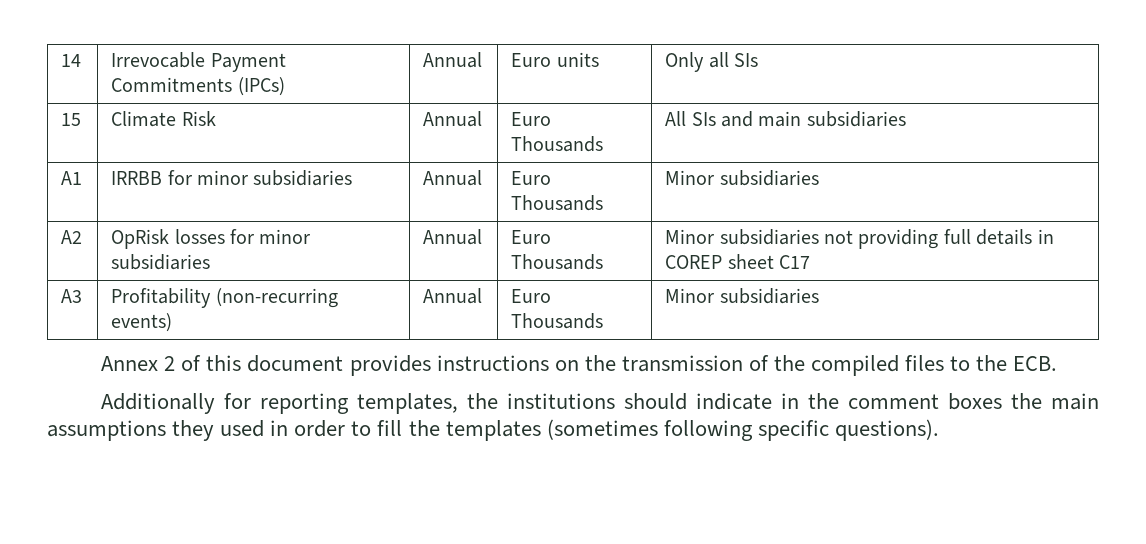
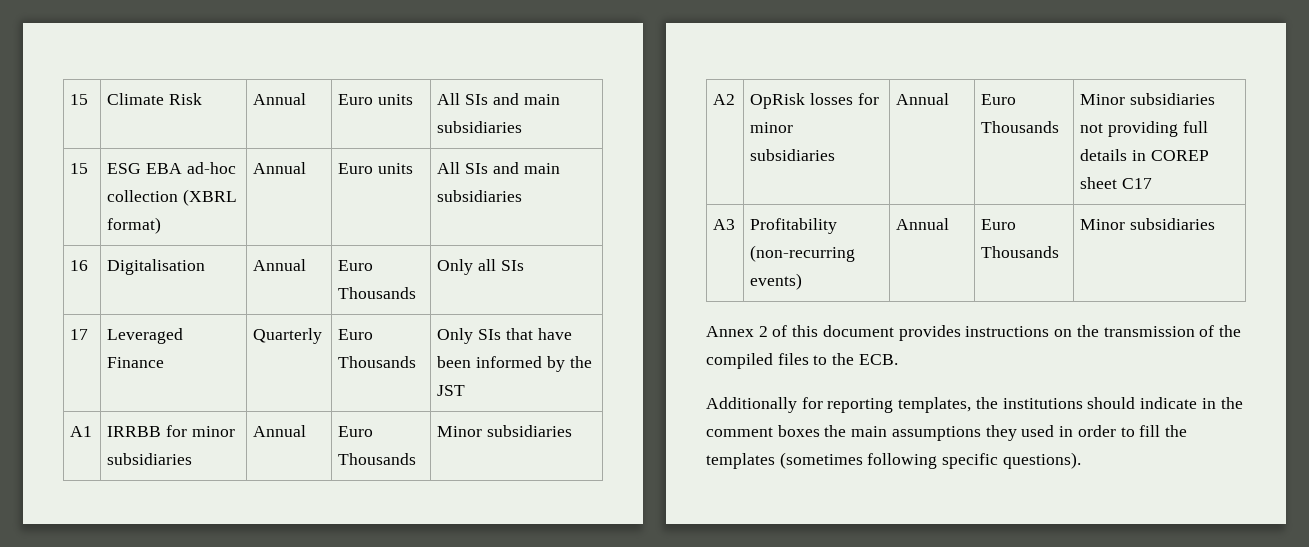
[61,54,82,67] [111,52,286,72] [111,77,285,96] [423,52,483,68] [511,52,599,67] [665,52,759,72] 14 | Irrevocable Payment Commitments (IPCs) | Annual | Euro units | Only all SIs // -> (70, 99) none
[511,136,604,152] [665,111,906,127] Thousands | All SIs and main subsidiaries -> [378,94,414,105] [437,93,560,105] [437,121,523,133] [70,163,89,174] [107,162,236,174] [107,189,238,206] [107,217,162,234] [253,162,307,174] [338,163,414,174] [437,162,560,174] [437,190,523,202] [70,260,89,271] [107,259,206,275] [253,259,307,271] [338,260,374,271] [338,287,417,299] [437,259,524,275] [70,329,89,340] [107,328,184,344] [107,357,165,368] [253,328,323,344] [338,329,374,340] [338,356,417,368] [437,328,572,344] [437,356,592,372] [437,385,466,396] units | All SIs and main subsidiaries // 15 | ESG EBA ad-hoc collection (XBRL format) | Annual | Euro units | All SIs and main subsidiaries // 16 | Digitalisation | Annual | Euro Thousands | Only all SIs // 17 | Leveraged Finance | Quarterly | Euro Thousands | Only SIs that have been informed by the JST

